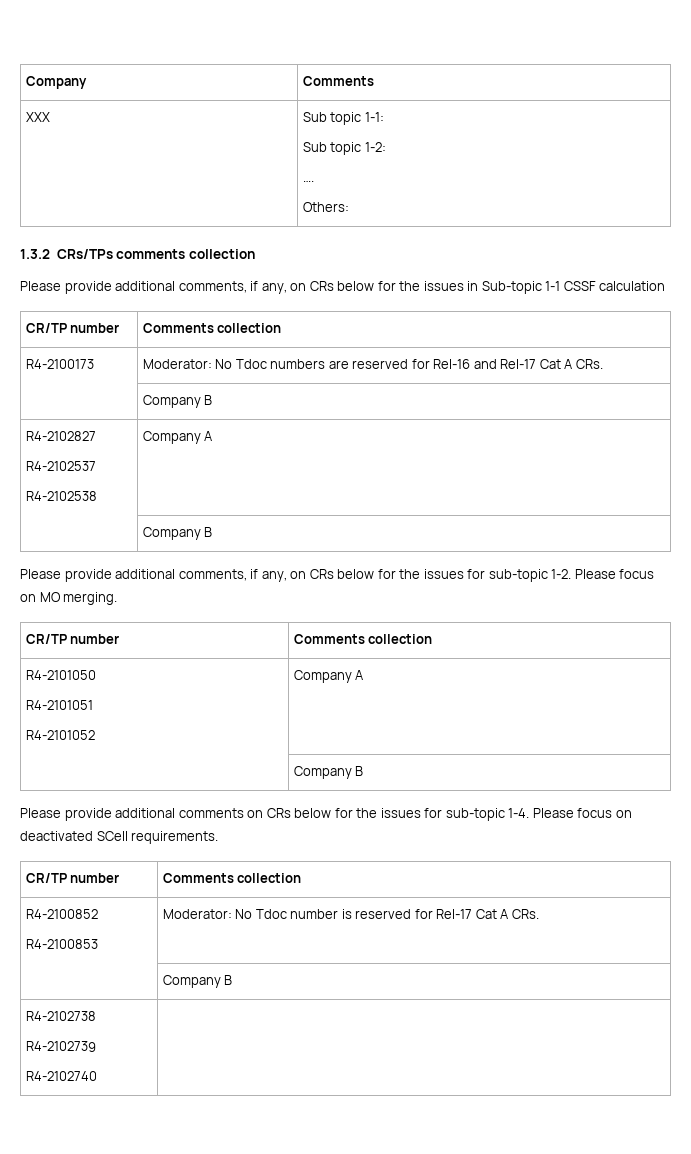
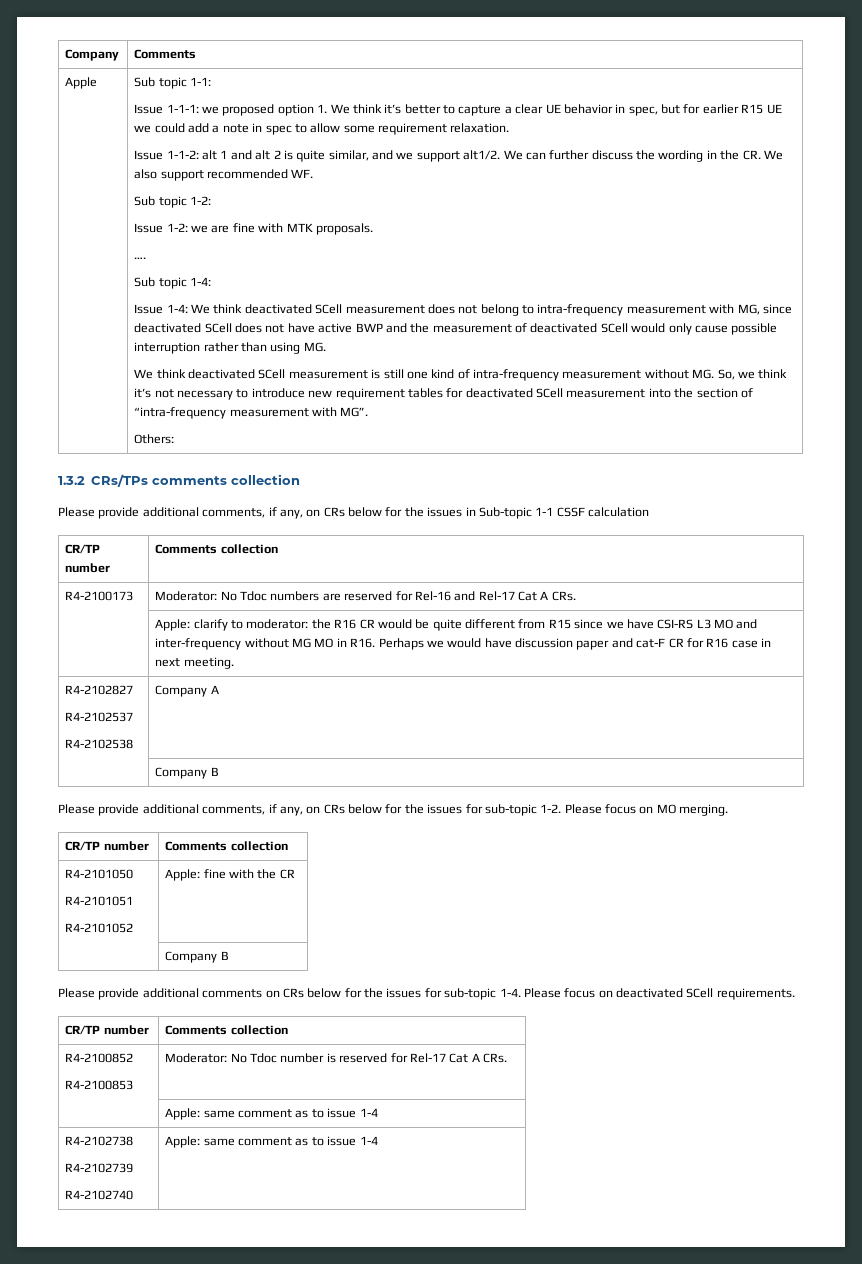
[25,112,50,122] XXX -> [65,77,98,89] Apple
[302,142,386,155] [302,180,314,182] Sub topic 1-2: // …. -> [134,104,782,116] [134,123,510,135] [134,150,783,162] [134,169,314,181] [134,196,212,208] [134,223,373,235] [134,257,147,259] [134,277,212,289] [134,304,792,316] [134,323,778,335] [134,342,326,354] [134,369,788,381] [134,388,753,400] [134,407,369,419] Issue 1-1-1: we proposed option 1. We think it’s better to capture a clear UE behavior in spec, but for earlier R15 UE we could add a note in spec to allow some requirement relaxation. // Issue 1-1-2: alt 1 and alt 2 is quite similar, and we support alt1/2. We can further discuss the wording in the CR. We also support recommended WF. // Sub topic 1-2: // Issue 1-2: we are fine with MTK proposals. // …. // Sub topic 1-4: // Issue 1-4: We think deactivated SCell measurement does not belong to intra-frequency measurement with MG, since deactivated SCell does not have active BWP and the measurement of deactivated SCell would only cause possible interruption rather than using MG. // We think deactivated SCell measurement is still one kind of intra-frequency measurement without MG. So, we think it’s not necessary to introduce new requirement tables for deactivated SCell measurement into the section of “intra-frequency measurement with MG”.
[142,395,213,408] Company B -> [155,619,758,631] [155,638,772,650] [155,657,234,669] Apple: clarify to moderator: the R16 CR would be quite different from R15 since we have CSI-RS L3 MO and inter-frequency without MG MO in R16. Perhaps we would have discussion paper and cat-F CR for R16 case in next meeting.
[293,670,364,683] Company A -> [165,869,295,881] Apple: fine with the CR
[162,975,233,988] [25,1011,96,1021] [25,1041,96,1052] [25,1071,97,1081] Company B // R4-2102738 // R4-2102739 // R4-2102740 | -> [165,1108,378,1120] [65,1136,134,1146] [65,1163,134,1173] [65,1190,134,1200] [165,1136,378,1148] Apple: same comment as to issue 1-4 // R4-2102738 // R4-2102739 // R4-2102740 | Apple: same comment as to issue 1-4

